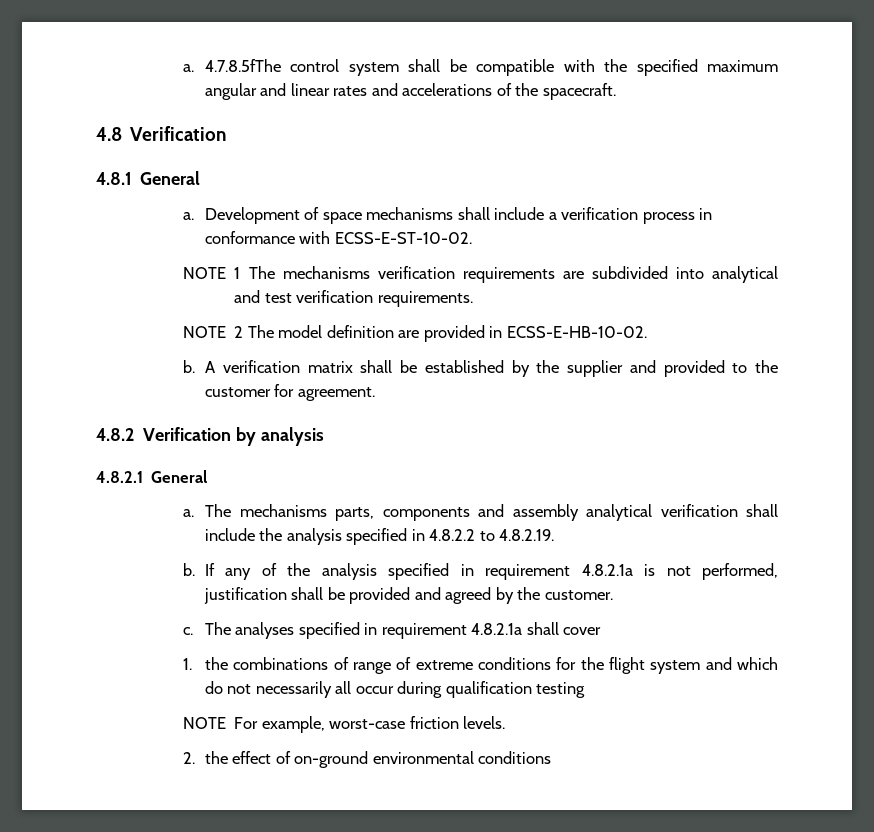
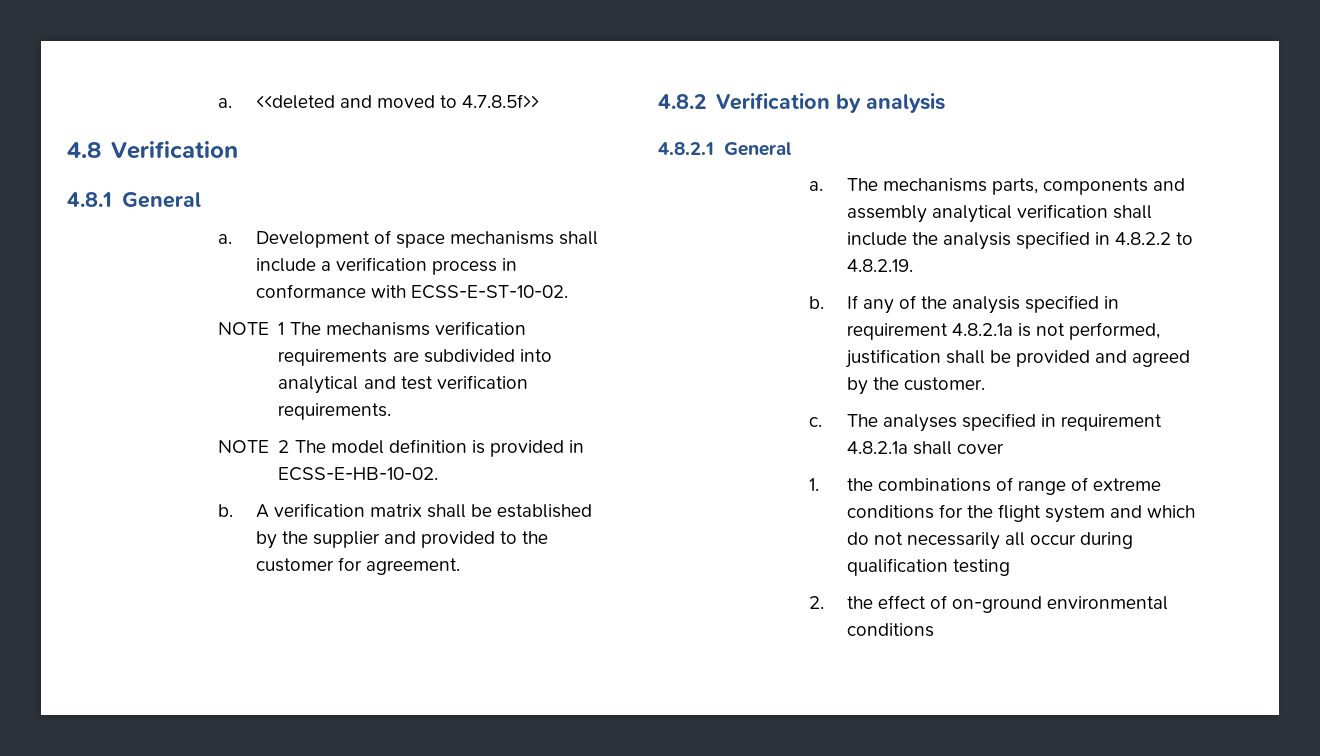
[183,59,778,76] [205,83,616,100] a. 4.7.8.5fThe control system shall be compatible with the specified maximum angular and linear rates and accelerations of the spacecraft. -> [217,94,540,109] a. <<deleted and moved to 4.7.8.5f>>
[398,330,420,338] are -> [471,440,485,454] is
[183,716,506,733] // NOTE For example, worst-case friction levels. -> (1010, 567) none

